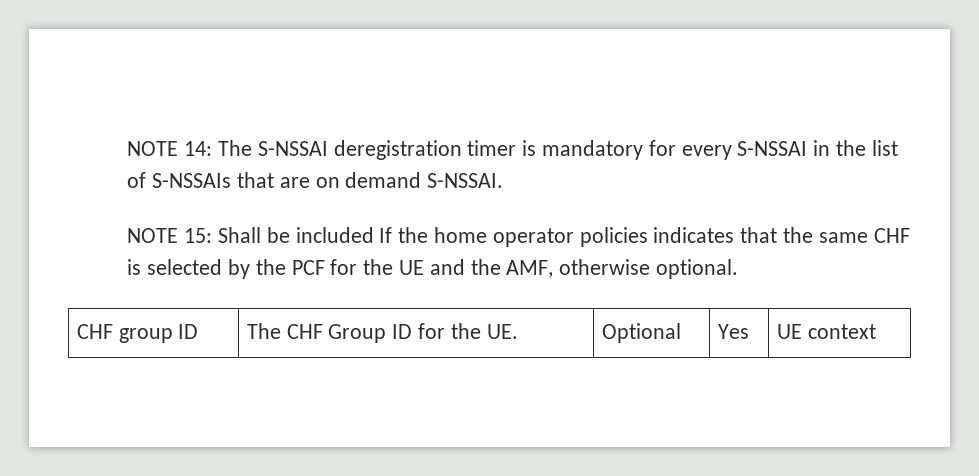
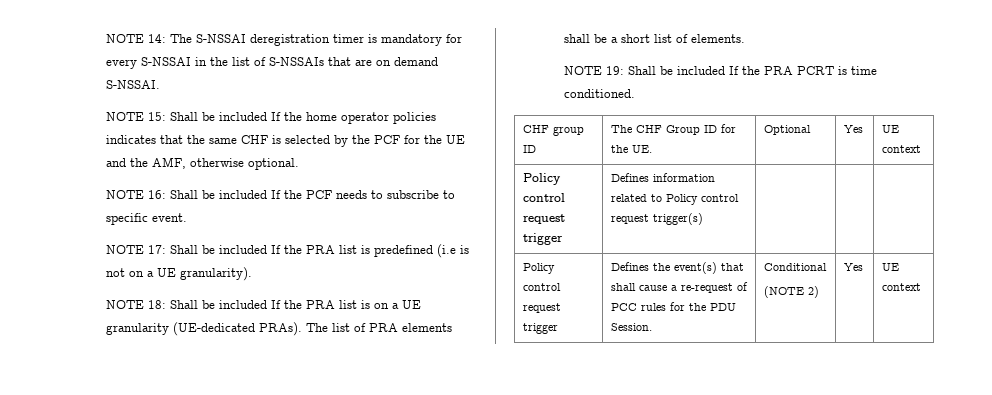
(739, 269) none -> [106,190,456,199] [106,213,188,225] [106,244,470,258] [106,267,253,281] [106,300,422,309] [106,322,453,336] [564,34,746,43] [564,66,878,75] [564,89,636,98] // NOTE 16: Shall be included If the PCF needs to subscribe to specific event. // NOTE 17: Shall be included If the PRA list is predefined (i.e is not on a UE granularity). // NOTE 18: Shall be included If the PRA list is on a UE granularity (UE-dedicated PRAs). The list of PRA elements shall be a short list of elements. // NOTE 19: Shall be included If the PRA PCRT is time conditioned.
(876, 331) none -> [522,173,561,185] [522,193,565,202] [522,214,565,224] [522,233,563,245] [610,173,715,182] [610,194,739,205] [610,213,703,225] [522,263,555,274] [522,283,561,291] [522,303,561,313] [522,323,558,334] [610,262,744,274] [610,282,748,293] [610,302,736,311] [610,323,652,331] [763,263,827,271] [763,286,819,298] [843,263,863,271] [881,263,899,271] [881,283,921,291] // Policy control request trigger | Defines information related to Policy control request trigger(s) | | | // Policy control request trigger | Defines the event(s) that shall cause a re-request of PCC rules for the PDU Session. | Conditional // (NOTE 2) | Yes | UE context

